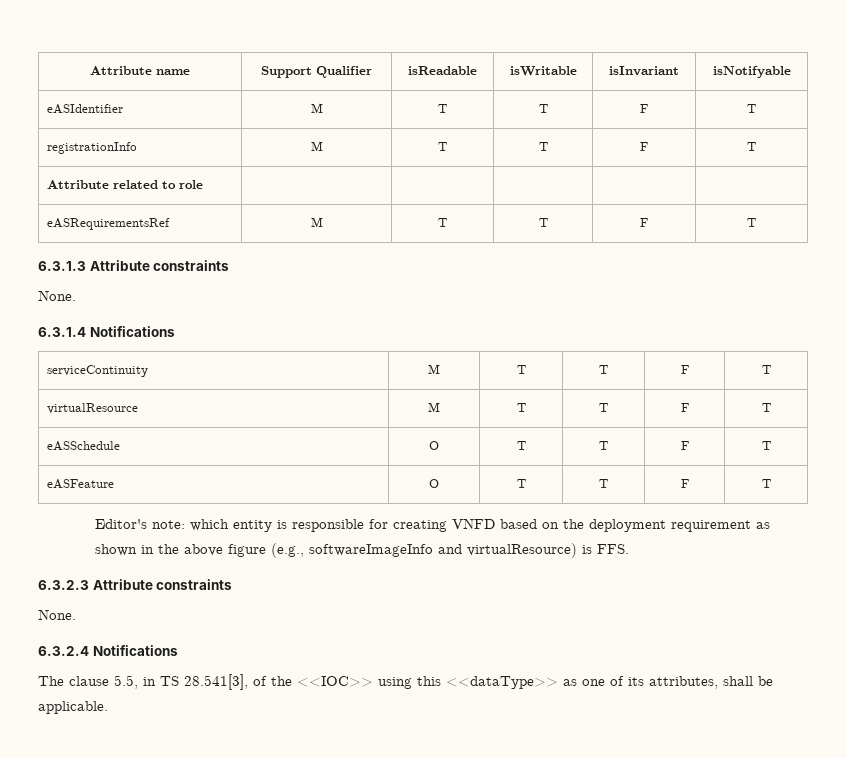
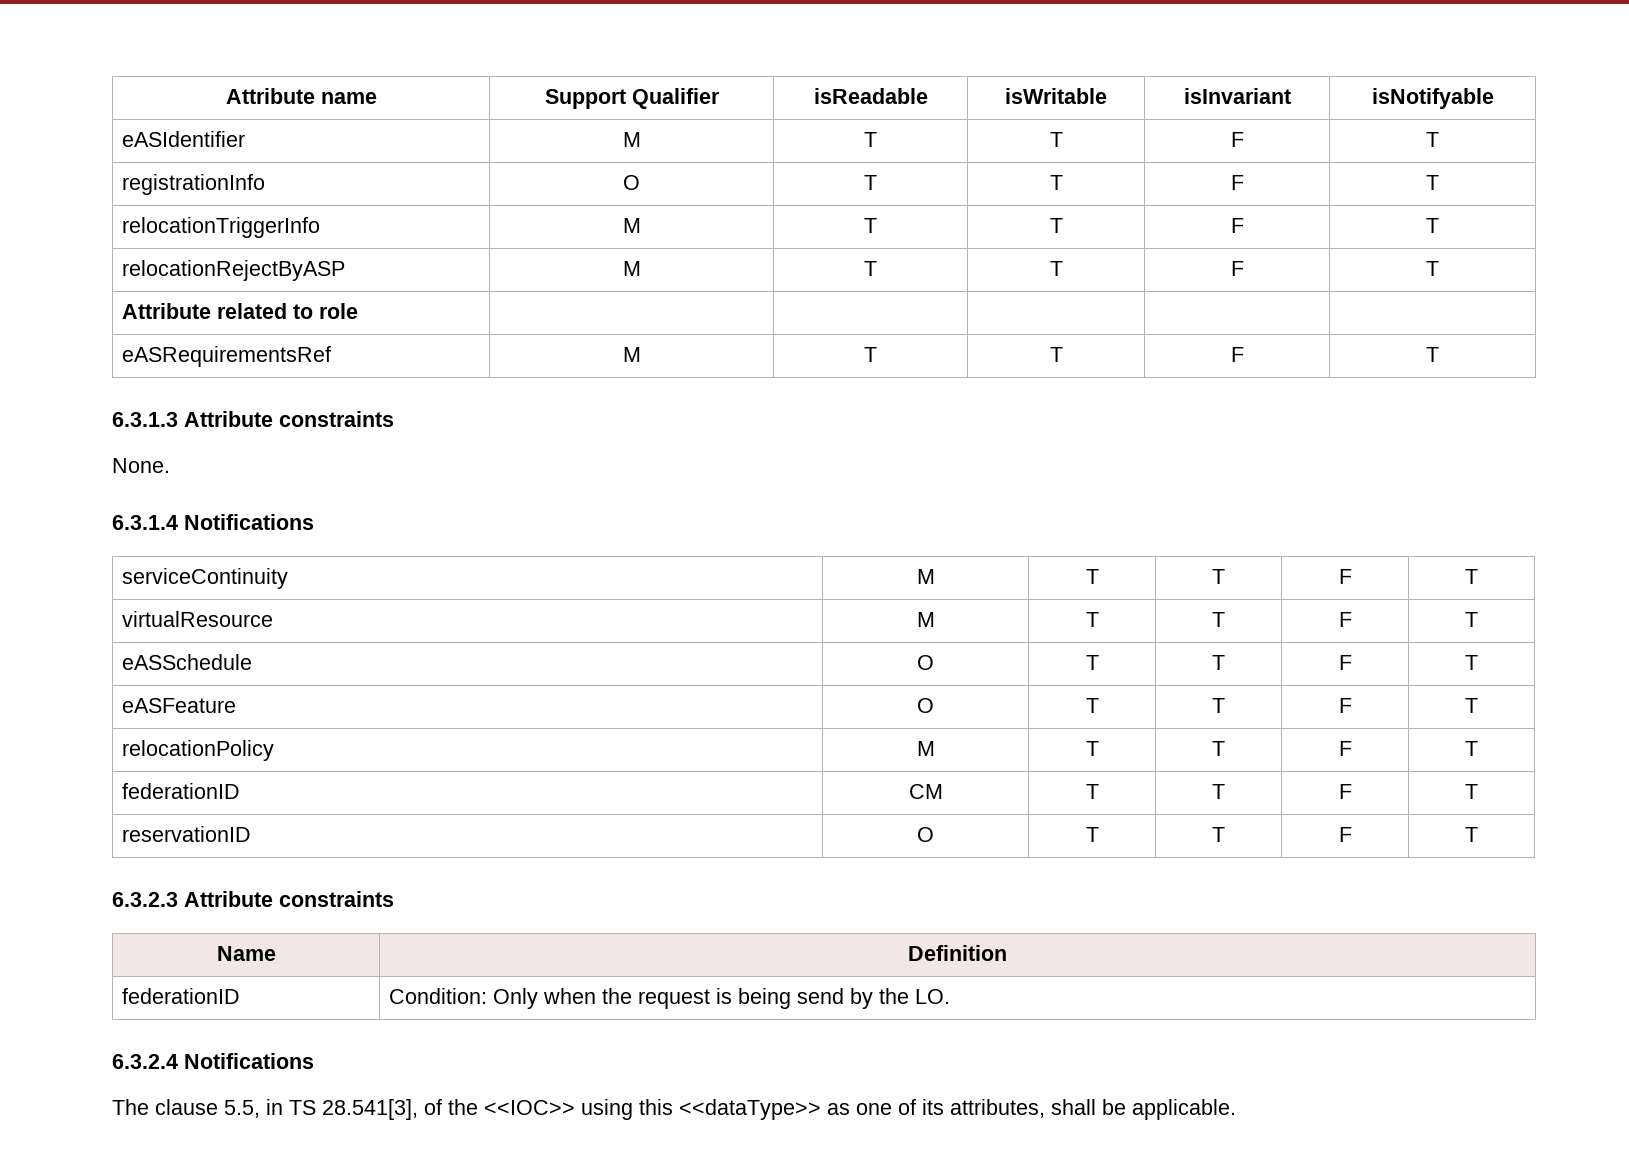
(138, 148) none -> [623,175,640,190] [864,175,877,190] [1049,175,1063,190] [1230,175,1244,190] [1426,175,1439,190] [121,217,320,238] [622,218,641,233] [864,218,877,233] [1049,218,1063,233] [1230,218,1244,233] [1426,218,1439,233] [121,260,345,281] | O | T | T | F | T // relocationTriggerInfo | M | T | T | F | T // relocationRejectByASP
[95,518,771,532] [95,543,630,558] [38,579,233,590] [38,609,76,620] // Editor's note: which entity is responsible for creating VNFD based on the deployment requirement as shown in the above figure (e.g., softwareImageInfo and virtualResource) is FFS. // 6.3.2.3 Attribute constraints // None. -> [121,740,274,761] [916,741,935,756] [1085,741,1099,756] [1212,741,1225,756] [1338,741,1352,756] [1465,741,1478,756] [121,783,240,799] [908,784,943,799] [1085,784,1099,799] [1212,784,1225,799] [1338,784,1352,799] [1465,784,1478,799] [121,826,251,842] [917,827,934,842] [1085,827,1099,842] [1212,827,1225,842] [1338,827,1352,842] [1465,827,1478,842] [112,891,394,907] [216,946,276,961] [908,945,1007,961] [121,988,240,1004] [388,988,950,1009] // relocationPolicy | M | T | T | F | T // federationID | CM | T | T | F | T // reservationID | O | T | T | F | T // 6.3.2.3 Attribute constraints // Name | Definition // federationID | Condition: Only when the request is being send by the LO.

